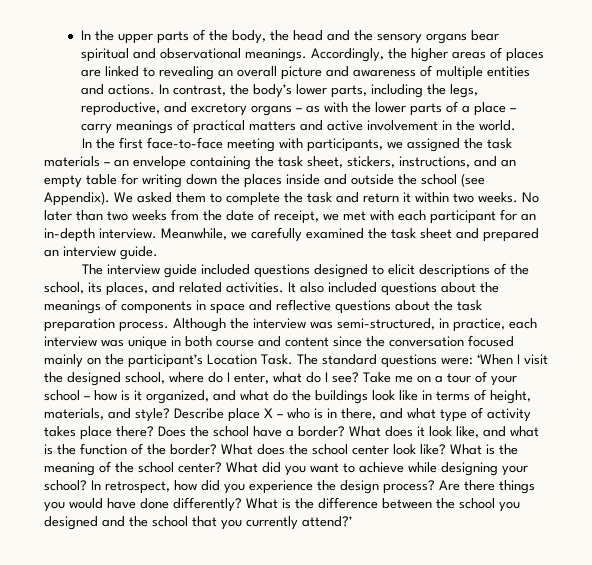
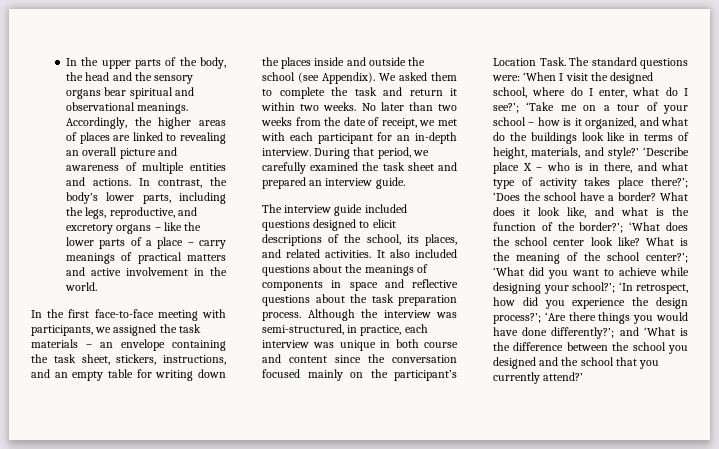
[305,102,348,113] as with -> [163,222,182,231] like
[161,228,227,240] Meanwhile, -> [314,147,411,159] During that period,
[332,372,391,383] see? Take -> [493,102,555,113] see?’; ‘Take
[135,408,224,422] style? Describe -> [607,147,689,159] style?’ ‘Describe
[116,426,186,437] there? Does -> [651,177,688,188] [493,192,520,201] there?’; ‘Does
[170,444,253,455] border? What -> [579,222,661,233] border?’; ‘What
[178,462,258,473] center? What -> [646,253,688,263] [493,267,524,276] center?’; ‘What
[44,480,101,491] school? In -> [572,282,633,293] school?’; ‘In
[383,480,460,494] process? Are -> [493,312,566,324] process?’; ‘Are
[173,497,278,512] differently? What -> [551,327,675,339] differently?’; and ‘What

